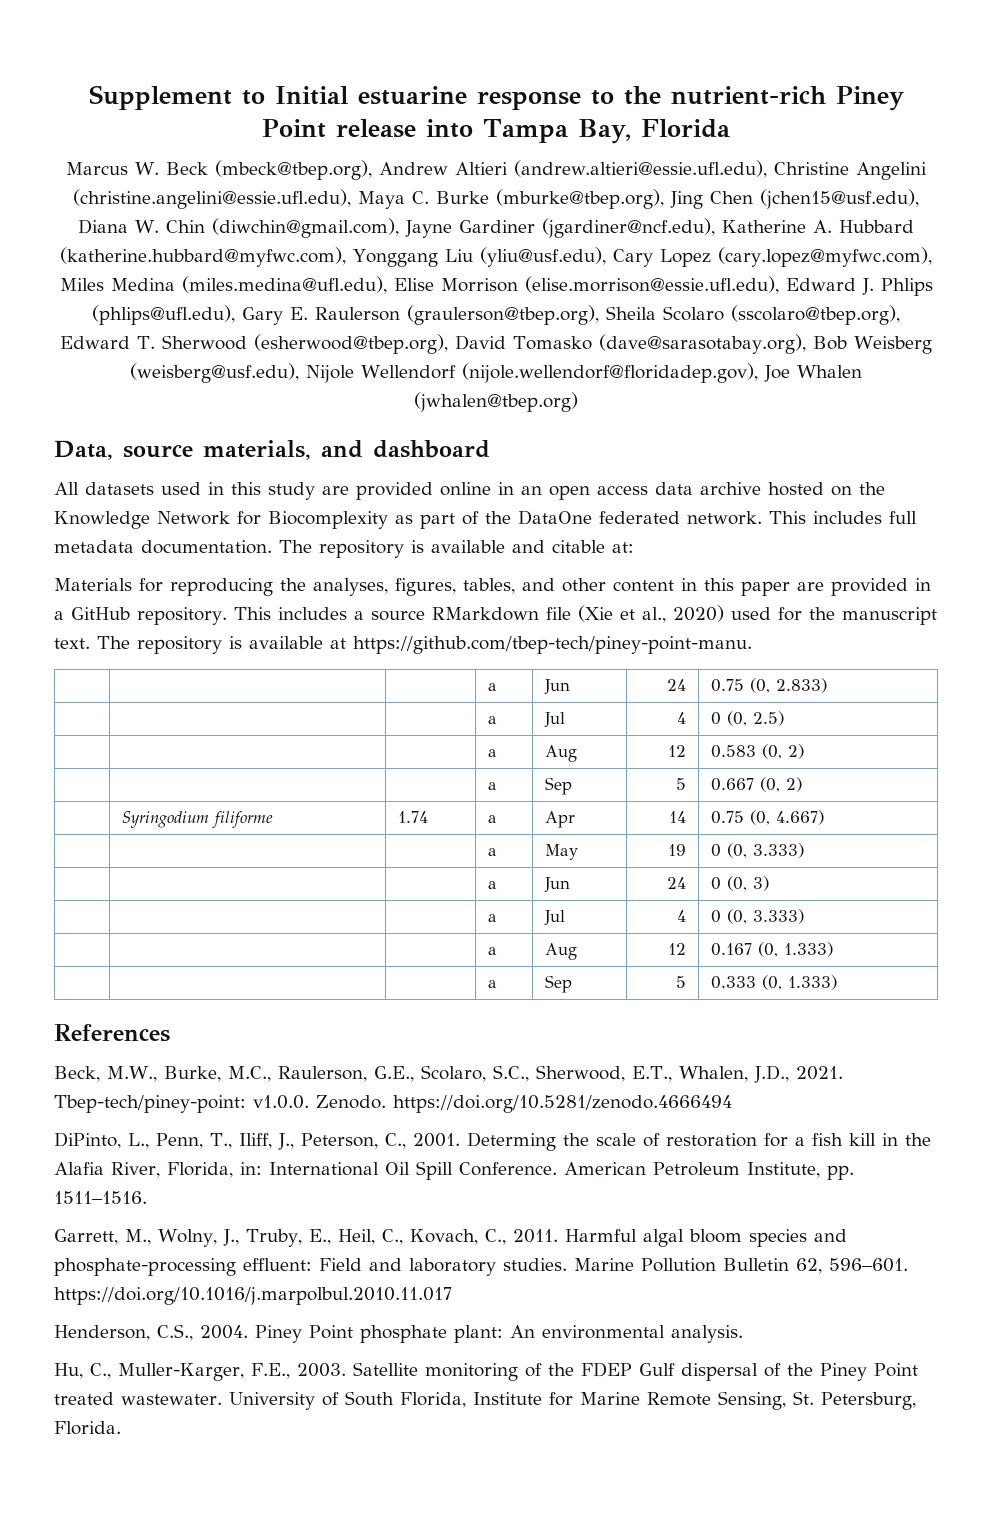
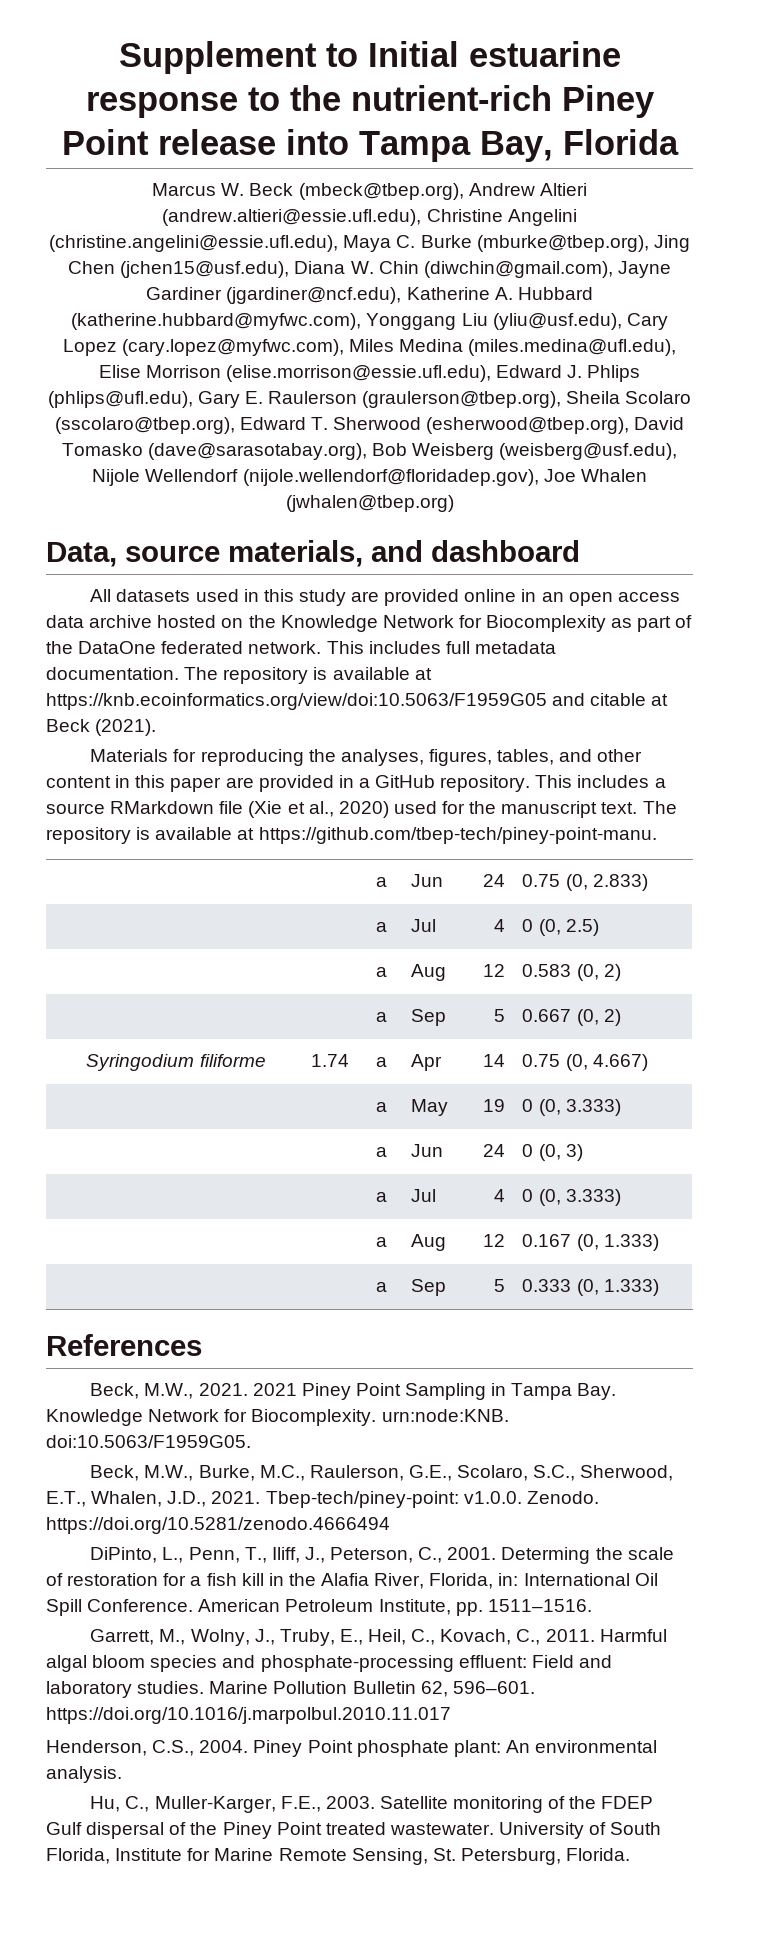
[512,540,634,553] and citable at: -> [414,668,432,680] [46,693,669,710] [46,719,157,736] at https://knb.ecoinformatics.org/view/doi:10.5063/F1959G05 and citable at Beck (2021).
(170, 1033) none -> [90,1383,617,1400] [46,1409,509,1426] [46,1435,251,1448] // Beck, M.W., 2021. 2021 Piney Point Sampling in Tampa Bay. Knowledge Network for Biocomplexity. urn:node:KNB. doi:10.5063/F1959G05.

